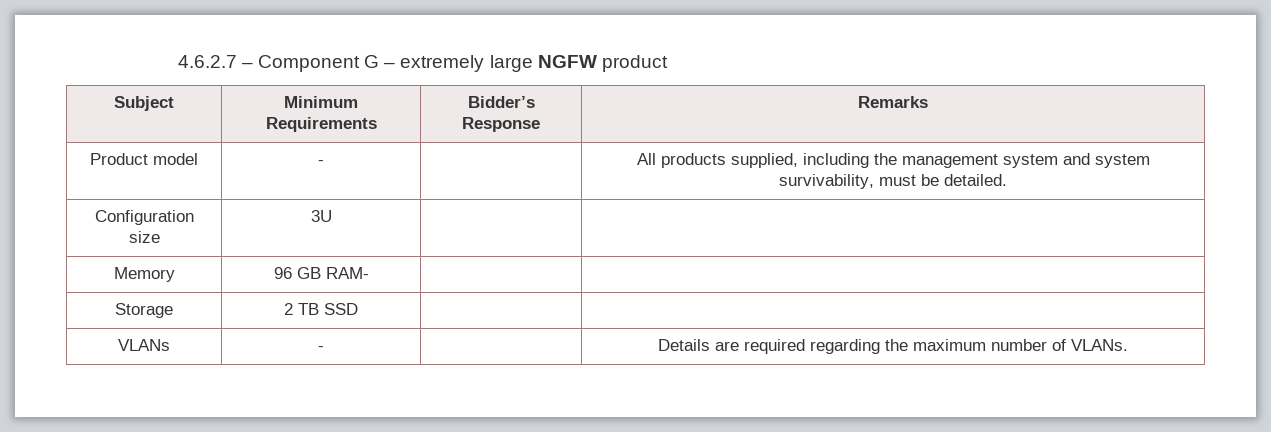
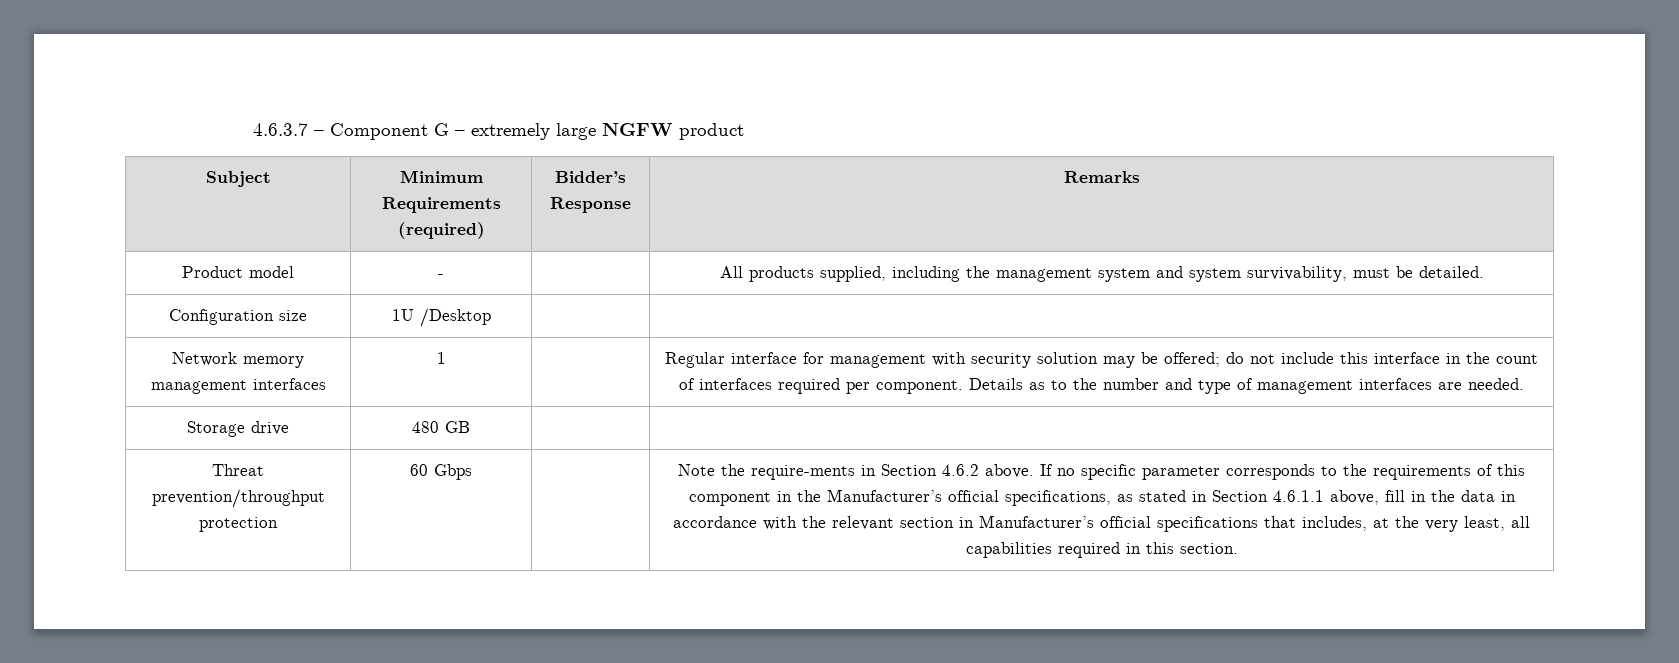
[177,55,237,68] 4.6.2.7 -> [252,123,308,136] 4.6.3.7
(377, 124) none -> [397,222,485,239] (required)
[310,210,332,222] [113,267,175,282] [273,267,369,279] [115,303,173,318] [284,303,358,315] [118,339,170,351] [318,346,324,351] [658,339,1128,354] 3U | | // Memory | 96 GB RAM- | | // Storage | 2 TB SSD | | // VLANs | - | | Details are required regarding the maximum number of VLANs. -> [391,308,491,327] [172,352,304,368] [150,378,326,394] [436,352,446,364] [665,352,1538,368] [679,378,1524,394] [187,421,289,437] [412,421,470,433] [212,464,264,476] [151,489,325,508] [199,517,278,532] [410,464,472,480] [678,464,1525,480] [688,489,1516,506] [673,515,1530,532] [965,542,1238,558] 1U /Desktop | | // Network memory management interfaces | 1 | | Regular interface for management with security solution may be offered; do not include this interface in the count of interfaces required per component. Details as to the number and type of management interfaces are needed. // Storage drive | 480 GB | | // Threat prevention/throughput protection | 60 Gbps | | Note the require-ments in Section 4.6.2 above. If no specific parameter corresponds to the requirements of this component in the Manufacturer’s official specifications, as stated in Section 4.6.1.1 above, fill in the data in accordance with the relevant section in Manufacturer’s official specifications that includes, at the very least, all capabilities required in this section.

